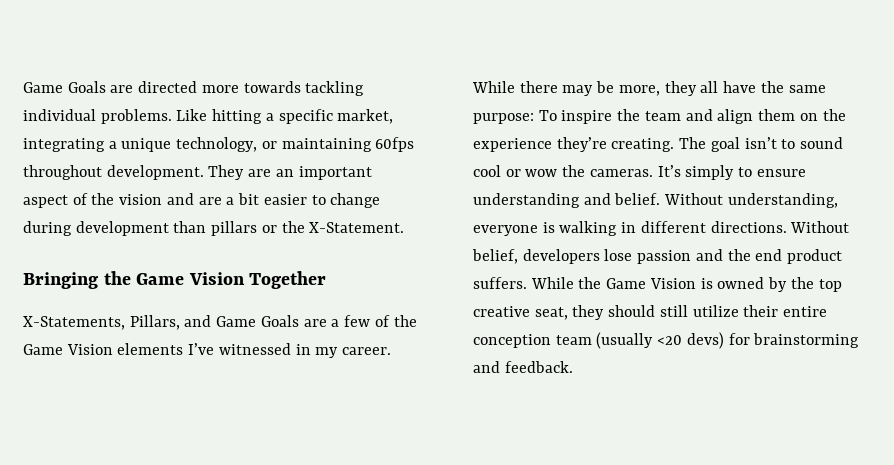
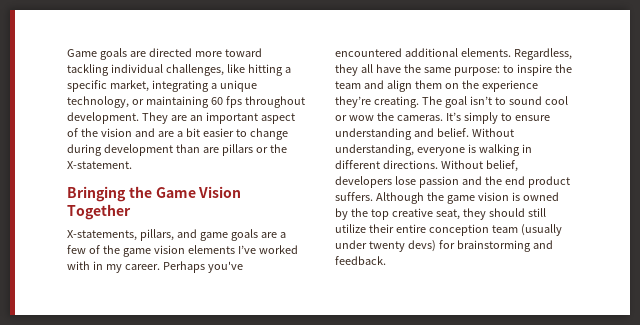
[23,81,106,93] Game Goals -> [67,48,127,60] Game goals
[243,81,301,93] towards -> [224,48,262,57] toward
[100,109,208,124] problems. Like -> [165,64,245,76] challenges, like
[375,137,415,152] 60fps -> [210,96,242,108] 60 fps
(207, 227) none -> [202,147,219,153] are
[309,222,405,233] X-Statement. -> [67,161,132,169] X-statement.
[23,315,299,330] X-Statements, Pillars, and Game Goals -> [67,229,258,241] X-statements, pillars, and game goals
[23,343,392,358] [472,81,660,96] Game Vision elements I’ve witnessed in my career. While there may be more, -> [122,245,298,257] [67,261,243,273] [335,48,572,60] game vision elements I’ve worked with in my career. Perhaps you've encountered additional elements. Regardless,
[538,110,557,121] To -> [502,65,514,73] to
[530,277,696,289] While the Game Vision -> [375,192,509,204] Although the game vision
[657,335,683,345] <20 -> [335,240,405,252] under twenty

